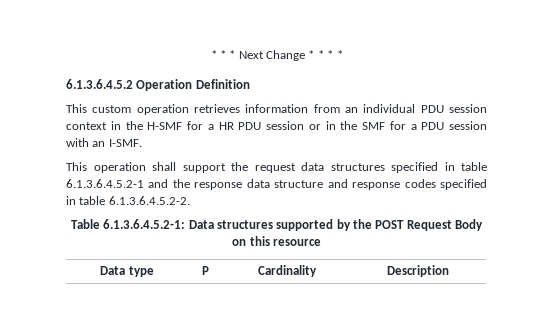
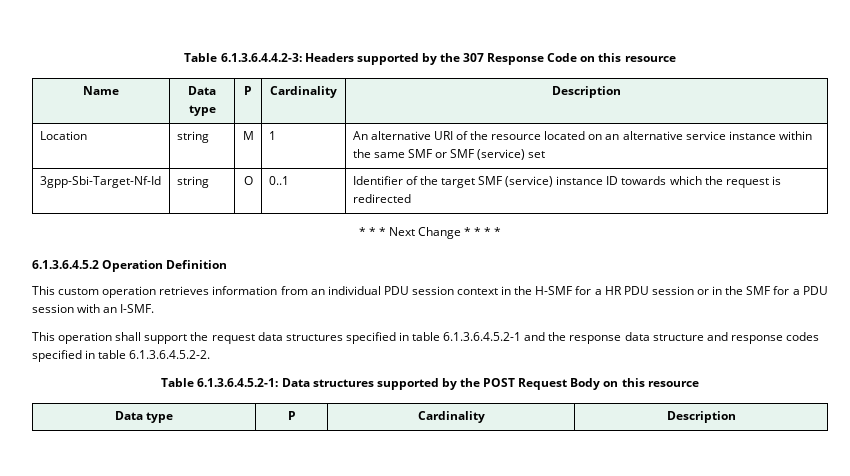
(210, 54) none -> [184,53,676,65] [83,86,119,95] [188,86,216,95] [188,105,216,116] [244,86,252,95] [270,86,337,98] [552,86,621,98] [39,131,87,140] [176,131,209,143] [242,131,254,140] [268,131,276,140] [352,131,812,140] [352,149,546,160] [39,176,161,188] [176,176,209,188] [243,176,253,185] [268,176,289,185] [352,176,781,188] [352,194,411,203] Table 6.1.3.6.4.4.2-3: Headers supported by the 307 Response Code on this resource // Name | Data type | P | Cardinality | Description // Location | string | M | 1 | An alternative URI of the resource located on an alternative service instance within the same SMF or SMF (service) set // 3gpp-Sbi-Target-Nf-Id | string | O | 0..1 | Identifier of the target SMF (service) instance ID towards which the request is redirected //

